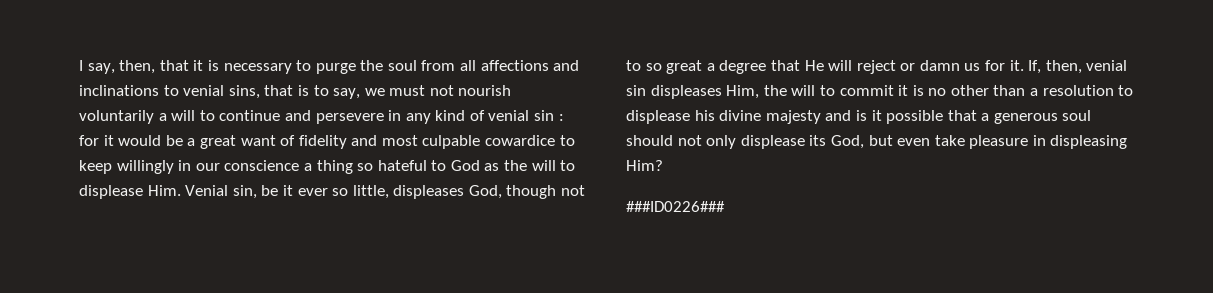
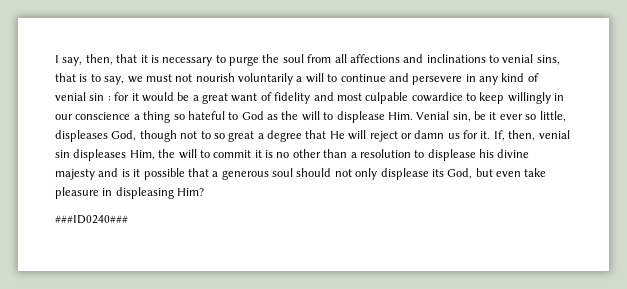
[626,201,725,212] ###ID0226### -> [55,215,128,224] ###ID0240###

